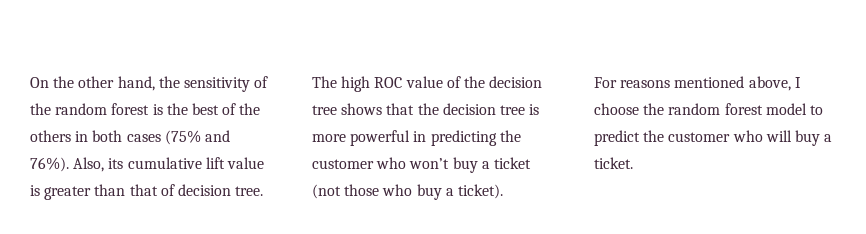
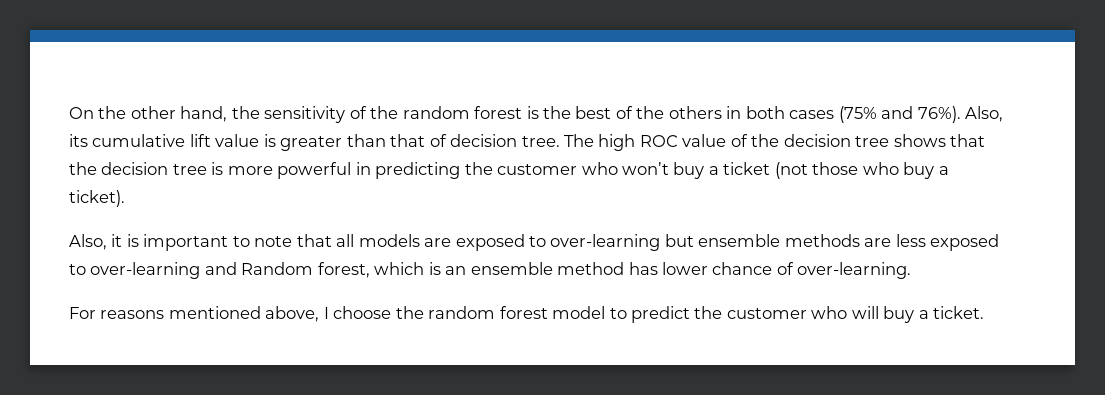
(503, 191) none -> [69,234,1000,251] [69,262,912,279] // Also, it is important to note that all models are exposed to over-learning but ensemble methods are less exposed to over-learning and Random forest, which is an ensemble method has lower chance of over-learning.

